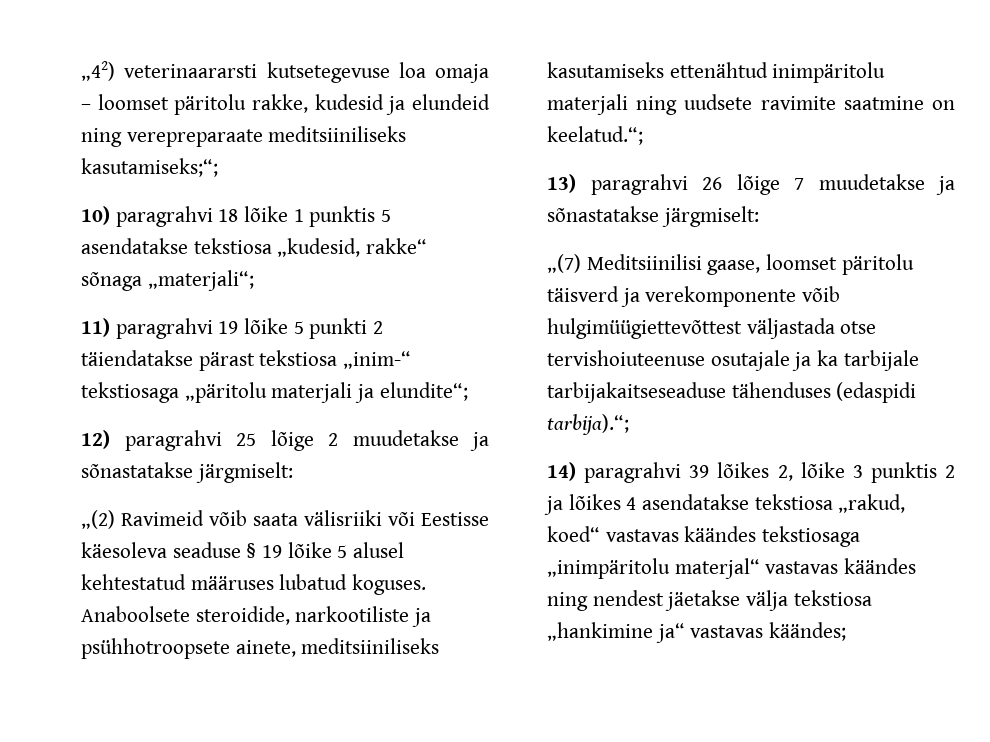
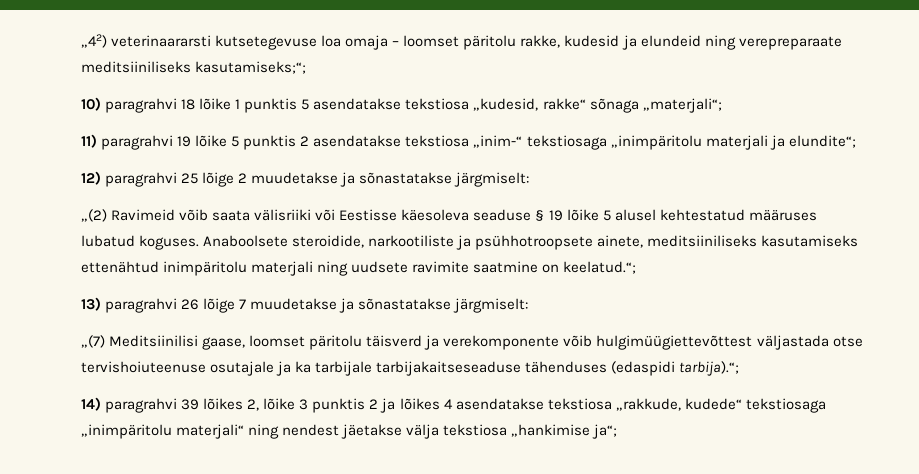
[309,318,384,339] [81,350,255,371] punkti 2 täiendatakse pärast -> [243,135,402,150] punktis 2 asendatakse
[184,382,267,403] „päritolu -> [610,135,702,150] „inimpäritolu
[838,494,906,513] [547,526,861,547] [547,558,917,579] „rakud, koed“ vastavas käändes tekstiosaga „inimpäritolu materjal“ vastavas käändes -> [615,398,826,413] [81,424,245,439] „rakkude, kudede“ tekstiosaga „inimpäritolu materjali“
[547,622,847,643] „hankimine ja“ vastavas käändes; -> [511,424,618,439] „hankimise ja“;

